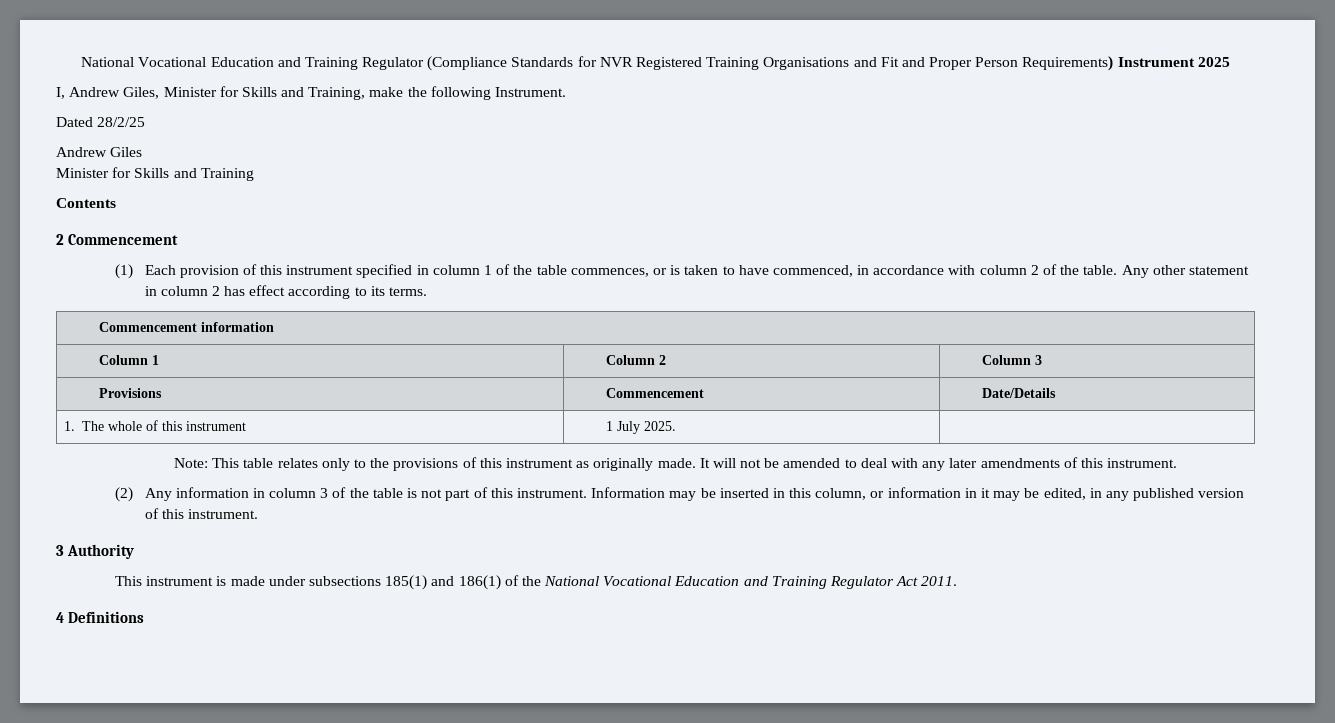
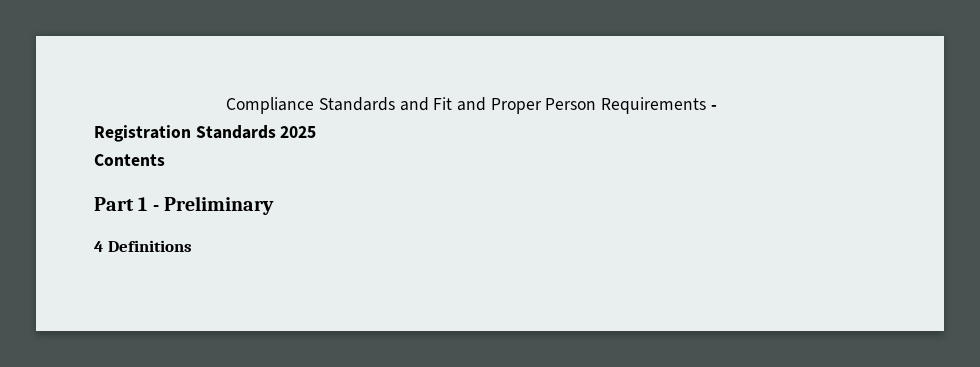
[81,56,850,71] National Vocational Education and Training Regulator (Compliance Standards for NVR Registered Training Organisations -> [226,97,395,114] Compliance Standards
[1022,56,1230,71] [56,86,567,100] [56,117,146,127] [56,147,143,157] [56,167,254,181] [56,198,116,208] [56,234,179,245] [115,264,1249,279] [144,285,428,299] [99,322,275,332] [99,355,160,365] [606,355,667,365] [982,355,1043,365] [99,388,163,398] [606,388,705,398] [982,388,1057,398] [63,420,246,431] [606,421,677,434] [174,457,1178,471] [115,487,1245,502] [144,508,258,519] [56,544,135,559] [115,575,958,590] Requirements) Instrument 2025 // I, Andrew Giles, Minister for Skills and Training, make the following Instrument. // Dated 28/2/25 // Andrew Giles // Minister for Skills and Training // Contents // 2 Commencement // (1) Each provision of this instrument specified in column 1 of the table commences, or is taken to have commenced, in accordance with column 2 of the table. Any other statement in column 2 has effect according to its terms. // Commencement information // Column 1 | Column 2 | Column 3 // Provisions | Commencement | Date/Details // 1. The whole of this instrument | 1 July 2025. | // Note: This table relates only to the provisions of this instrument as originally made. It will not be amended to deal with any later amendments of this instrument. // (2) Any information in column 3 of the table is not part of this instrument. Information may be inserted in this column, or information in it may be edited, in any published version of this instrument. // 3 Authority // This instrument is made under subsections 185(1) and 186(1) of the National Vocational Education and Training Regulator Act 2011. -> [601,97,717,114] [94,125,317,142] [94,154,165,166] [94,196,274,215] Requirements - // Registration Standards 2025 // Contents // Part 1 - Preliminary

